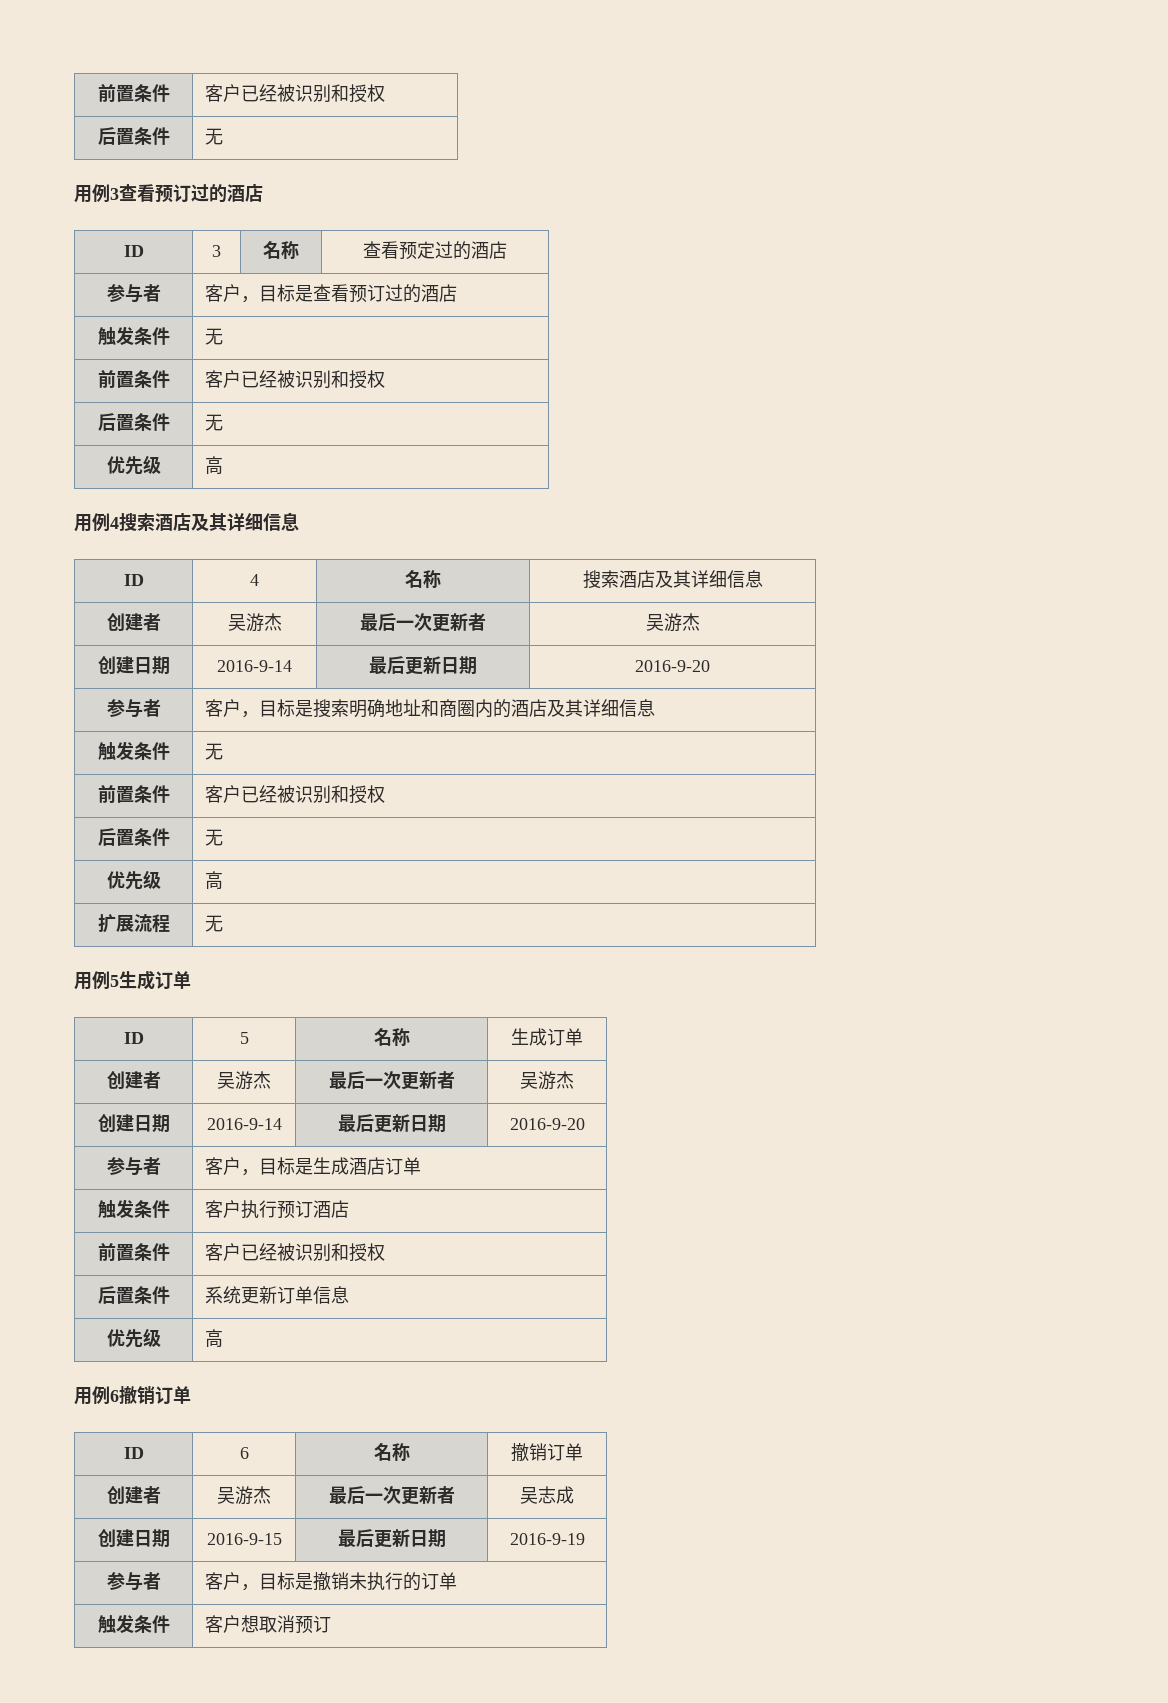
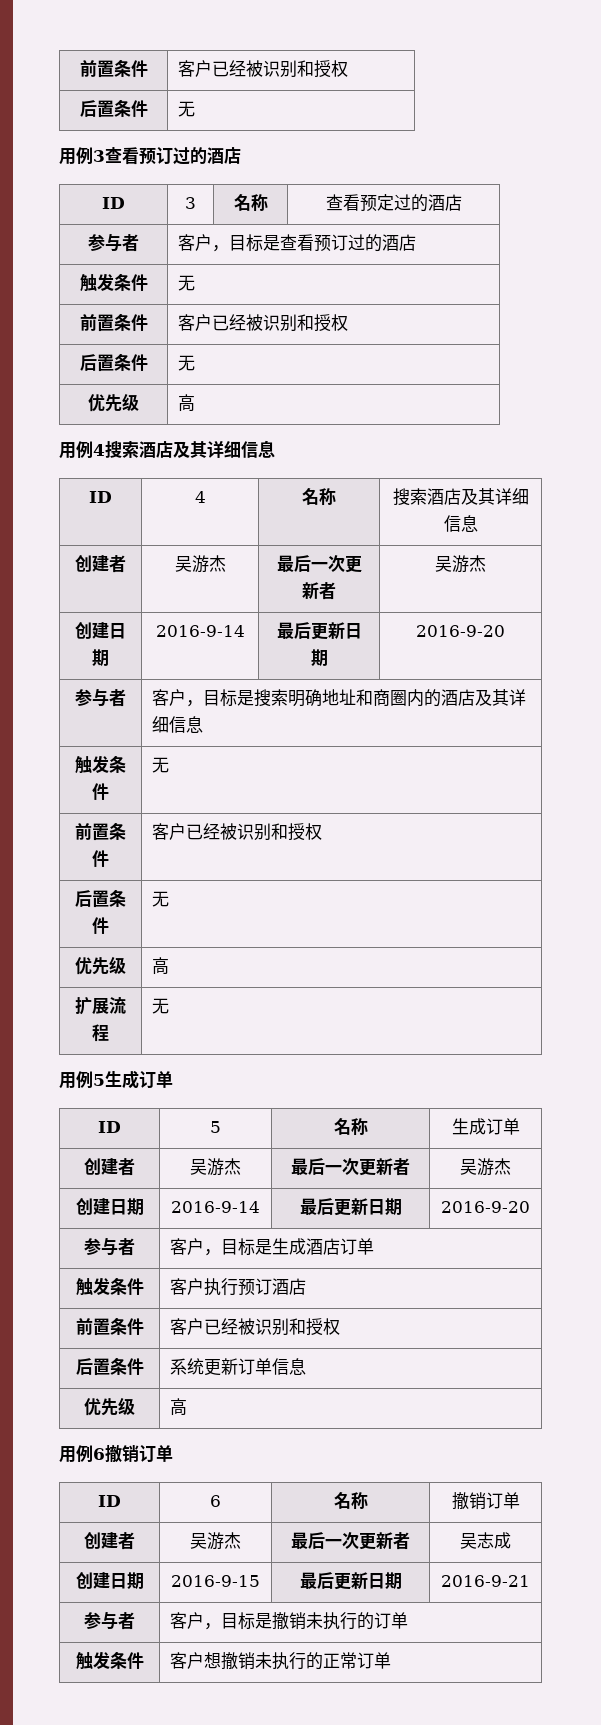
[509,1533,585,1545] 2016-9-19 -> [441,1575,530,1587] 2016-9-21
[259,1615,332,1634] 取消预订 -> [220,1652,391,1670] 撤销未执行的正常订单

